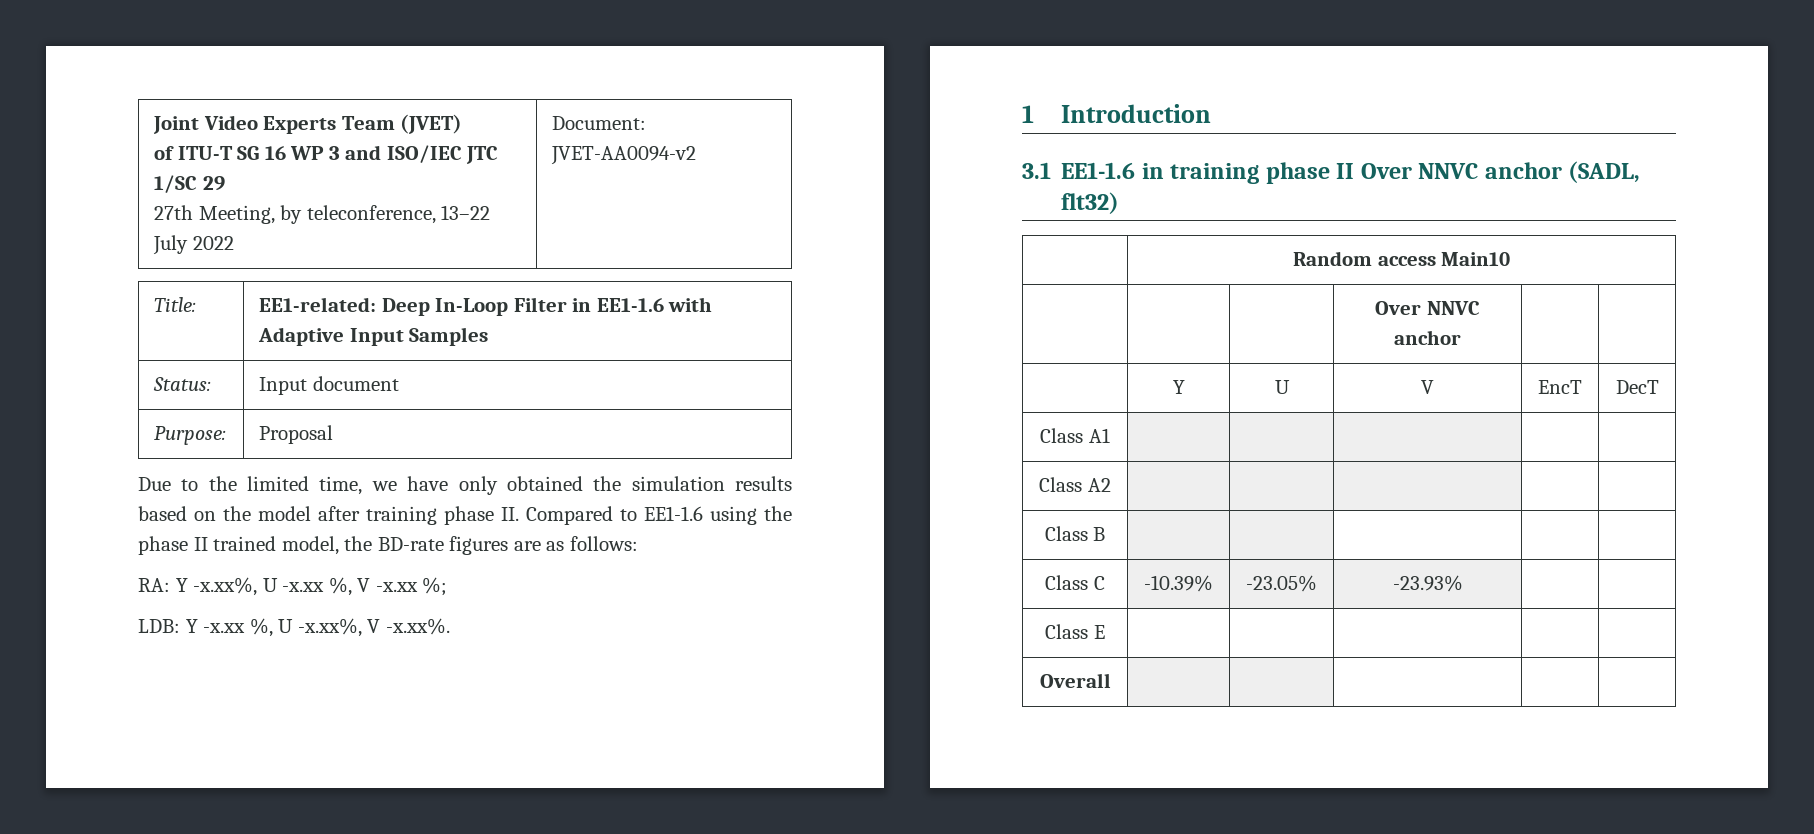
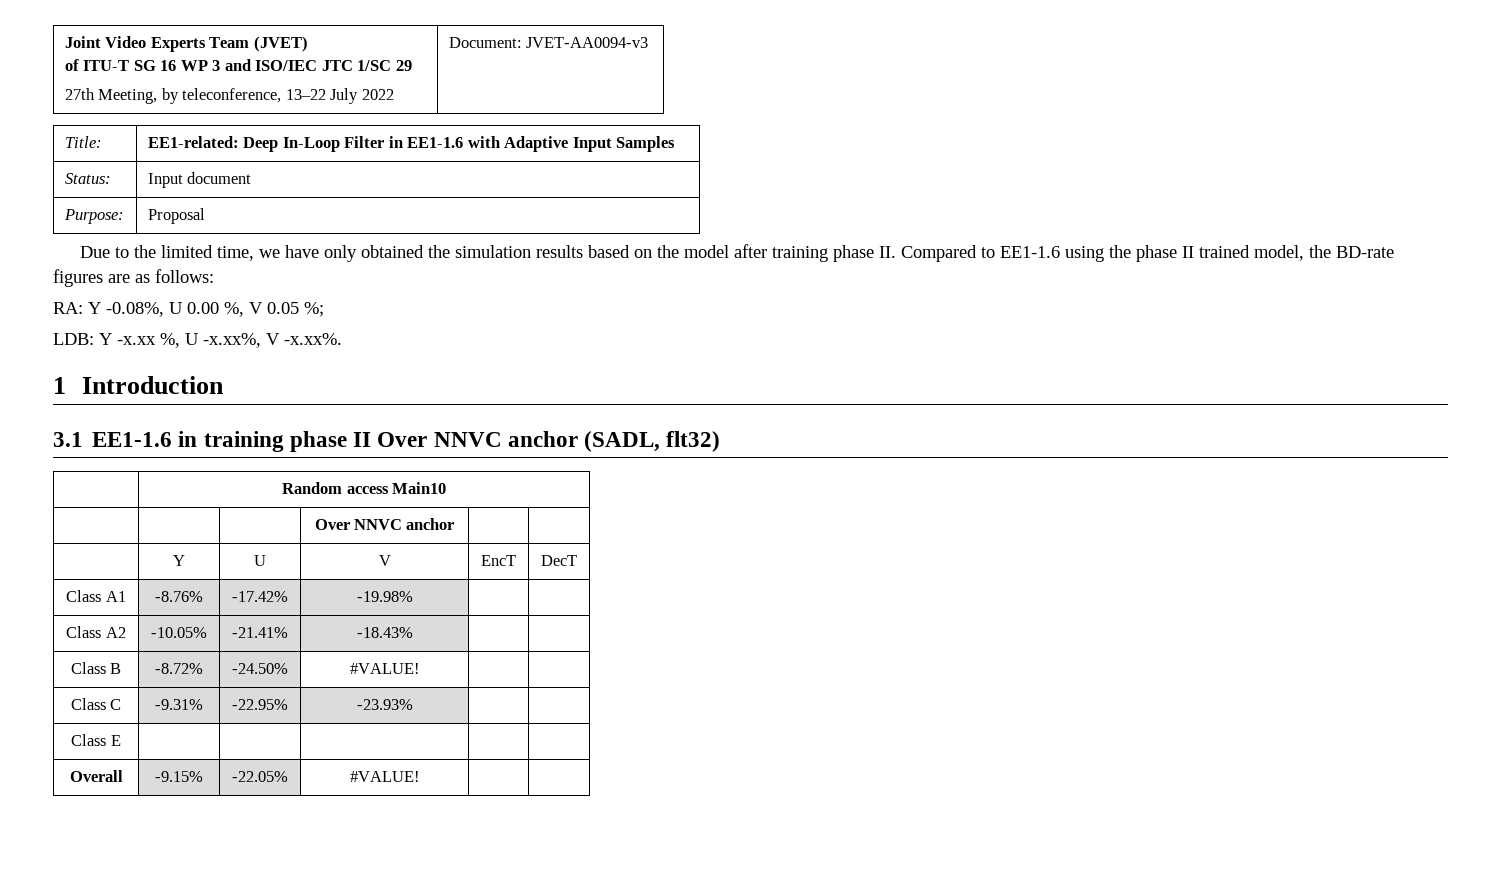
[551,146,697,165] JVET-AA0094-v2 -> [526,37,649,48] JVET-AA0094-v3
[193,577,325,596] -x.xx%, U -x.xx -> [106,302,219,317] -0.08%, U 0.00
[375,582,418,592] -x.xx -> [267,302,299,314] 0.05
(1110, 435) | | -> [155,591,203,602] [232,591,288,602] [356,591,413,602] -8.76% | -17.42% | -19.98%
(1111, 485) | | -> [151,627,207,638] [232,627,288,638] [356,627,413,638] -10.05% | -21.41% | -18.43%
(1106, 534) | | -> [155,663,203,674] [232,663,288,674] [349,663,420,674] -8.72% | -24.50% | #VALUE!
[1144,575,1213,592] [1246,575,1317,592] -10.39% | -23.05% -> [155,699,203,710] [232,699,288,710] -9.31% | -22.95%
(1111, 680) | | -> [155,771,203,782] [232,771,288,782] [349,771,420,782] -9.15% | -22.05% | #VALUE!

